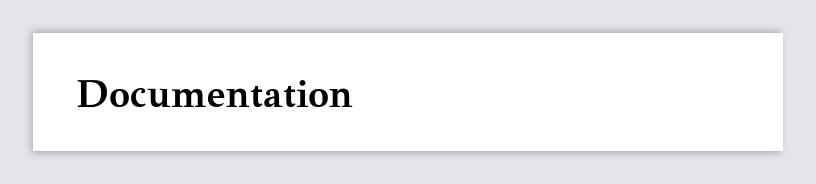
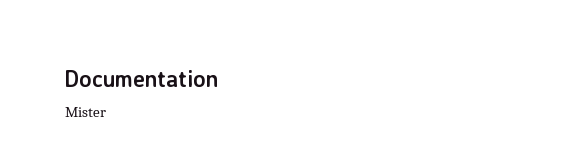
(353, 94) none -> [65,107,106,117] // Mister

